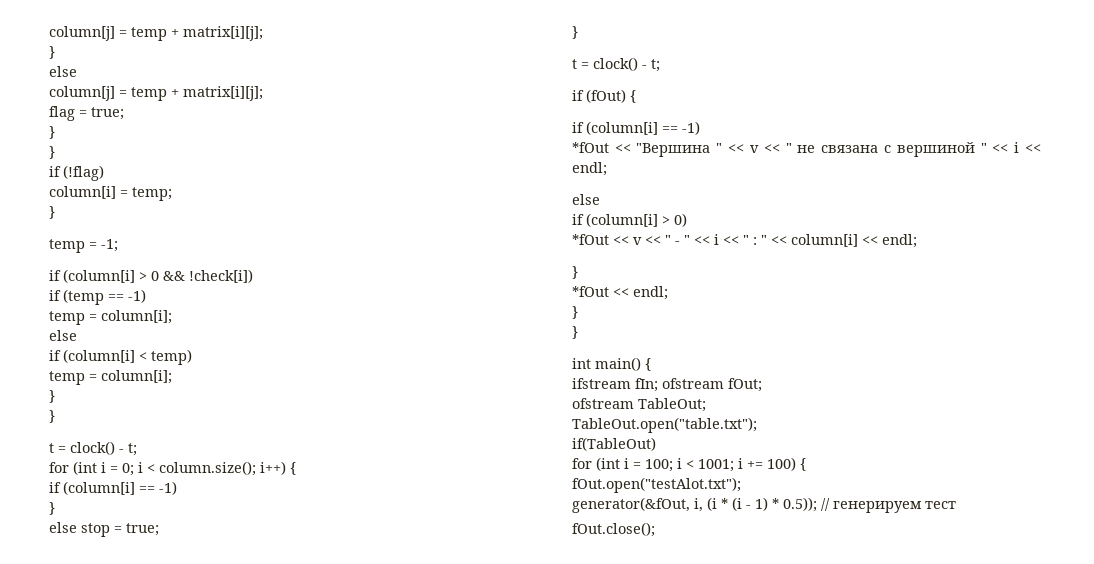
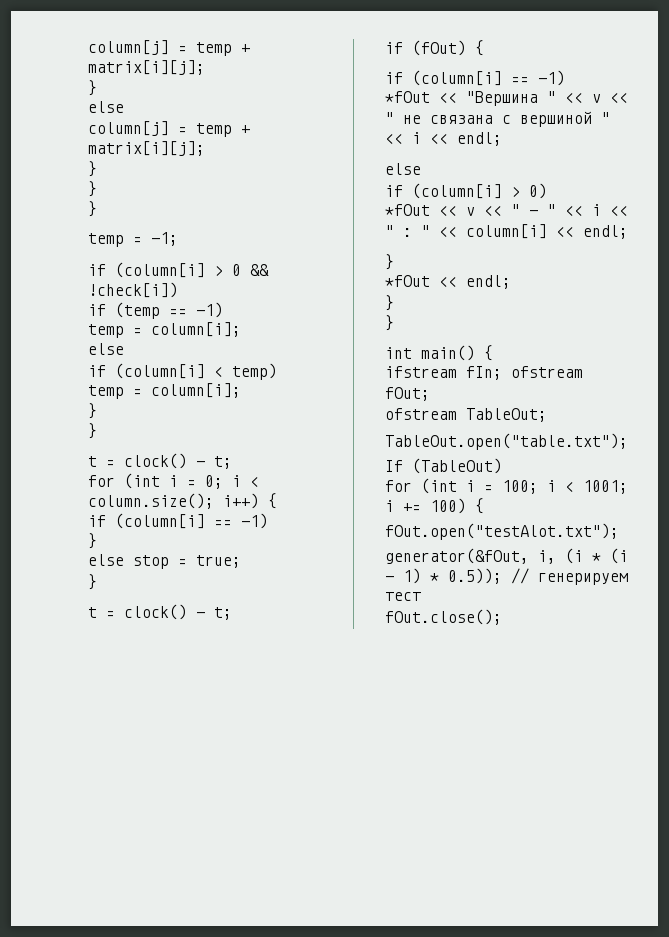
[48,106,124,121] [48,126,55,139] [48,146,55,159] [48,165,104,181] [48,186,172,201] // flag = true; // } // } // if (!flag) // column[i] = temp; -> [87,161,97,177] [87,181,97,197] // } // }
[571,437,656,451] if(TableOut) -> [384,458,502,474] If (TableOut)

